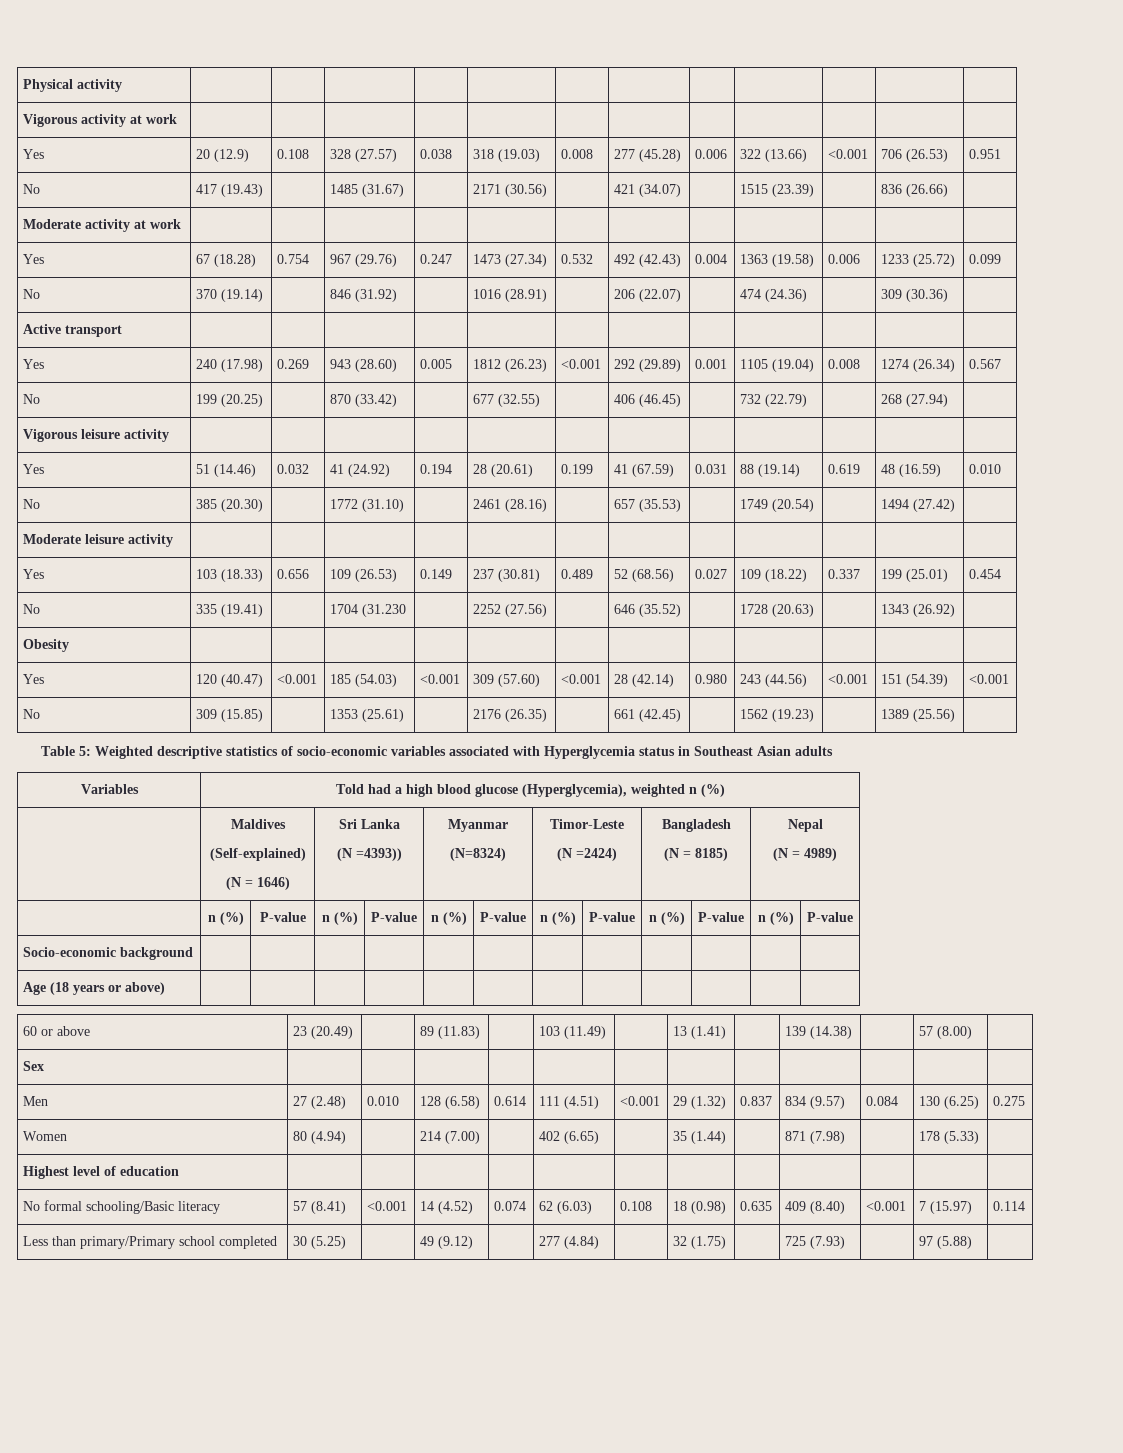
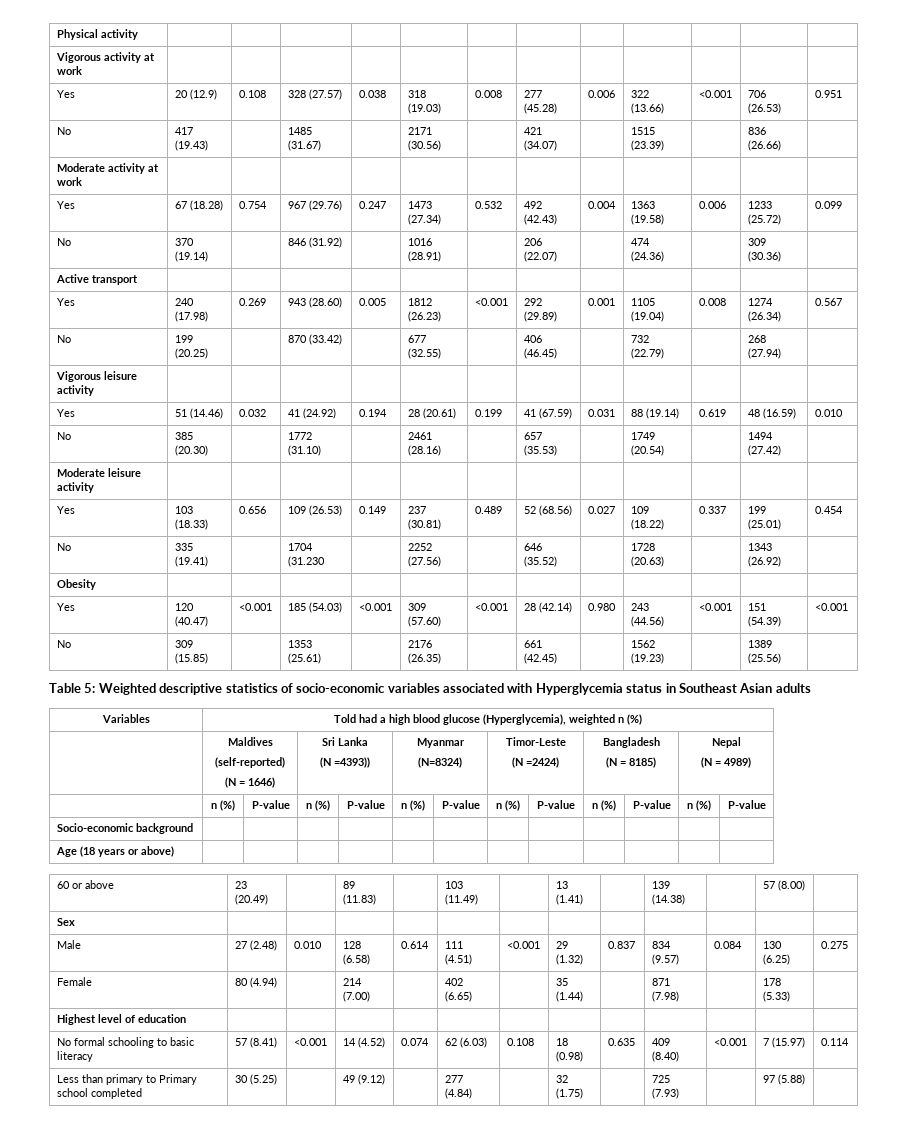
[209,848,306,861] (Self-explained) -> [215,757,285,768] (self-reported)
[23,1096,49,1106] Men -> [56,940,81,949] Male
[23,1131,68,1141] Women -> [56,977,92,986] Female
[86,1201,175,1214] schooling/Basic -> [107,1037,194,1048] schooling to basic
[80,1236,176,1249] primary/Primary -> [105,1074,197,1085] primary to Primary

